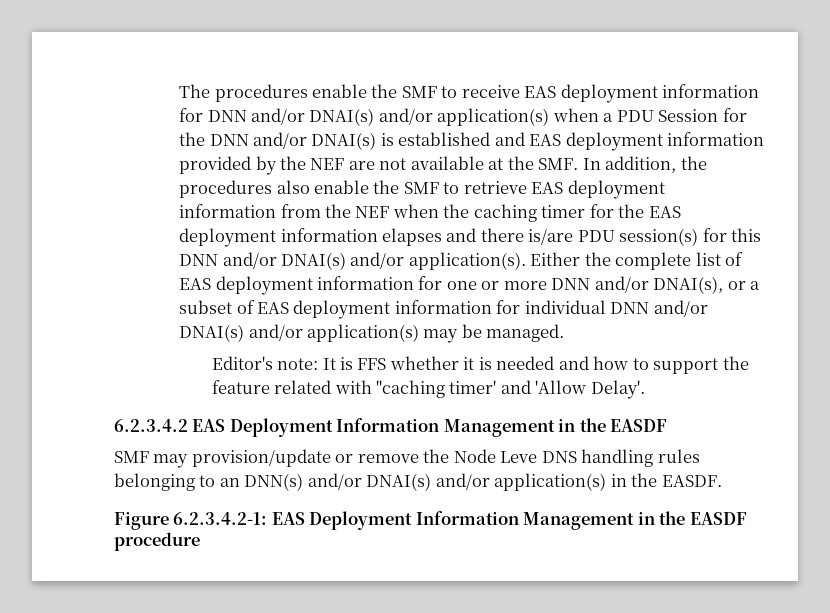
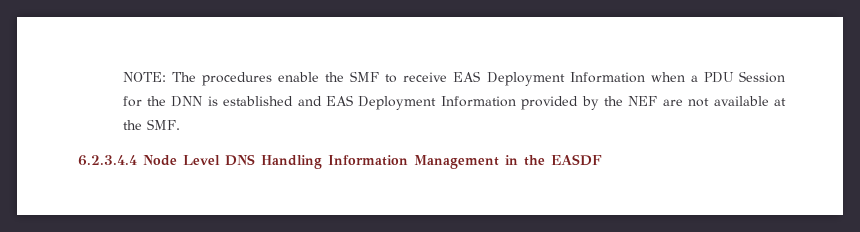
(179, 91) none -> [122,72,166,82] NOTE:
[560,84,760,103] [179,108,550,126] deployment information for DNN and/or DNAI(s) and/or application(s) -> [486,72,645,86] Deployment Information
[252,132,377,150] and/or DNAI(s) -> (203, 101) none
[565,132,765,151] deployment information -> [358,96,516,110] Deployment Information
[582,156,707,173] [179,180,665,199] [179,204,681,222] [179,228,762,247] [179,252,744,270] [179,276,761,295] [179,300,708,319] [179,324,565,343] [211,356,749,374] [211,380,645,399] [114,418,668,437] [114,449,700,468] [114,473,722,491] [114,511,747,530] [114,532,200,551] In addition, the procedures also enable the SMF to retrieve EAS deployment information from the NEF when the caching timer for the EAS deployment information elapses and there is/are PDU session(s) for this DNN and/or DNAI(s) and/or application(s). Either the complete list of EAS deployment information for one or more DNN and/or DNAI(s), or a subset of EAS deployment information for individual DNN and/or DNAI(s) and/or application(s) may be managed. // Editor's note: It is FFS whether it is needed and how to support the feature related with "caching timer' and 'Allow Delay'. // 6.2.3.4.2 EAS Deployment Information Management in the EASDF // SMF may provision/update or remove the Node Leve DNS handling rules belonging to an DNN(s) and/or DNAI(s) and/or application(s) in the EASDF. // Figure 6.2.3.4.2-1: EAS Deployment Information Management in the EASDF procedure -> [78,154,602,169] // 6.2.3.4.4 Node Level DNS Handling Information Management in the EASDF

